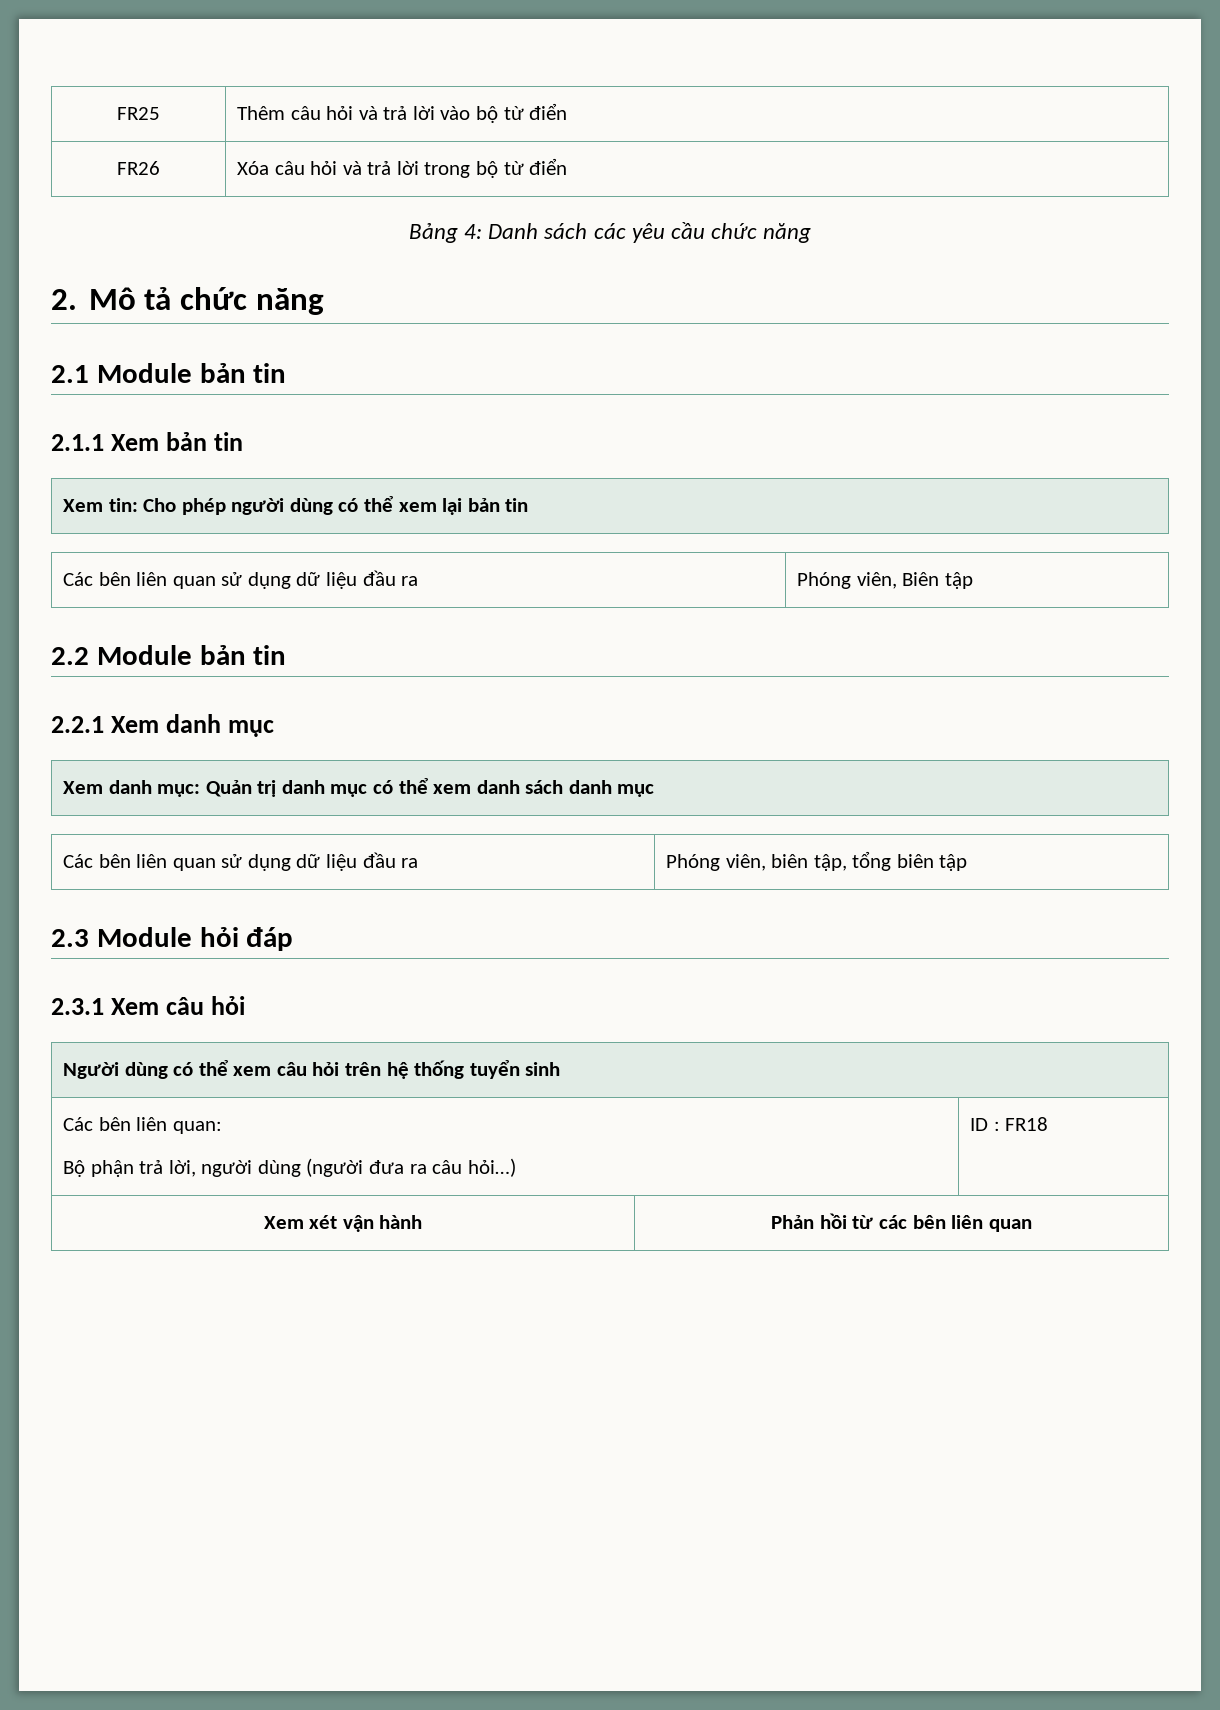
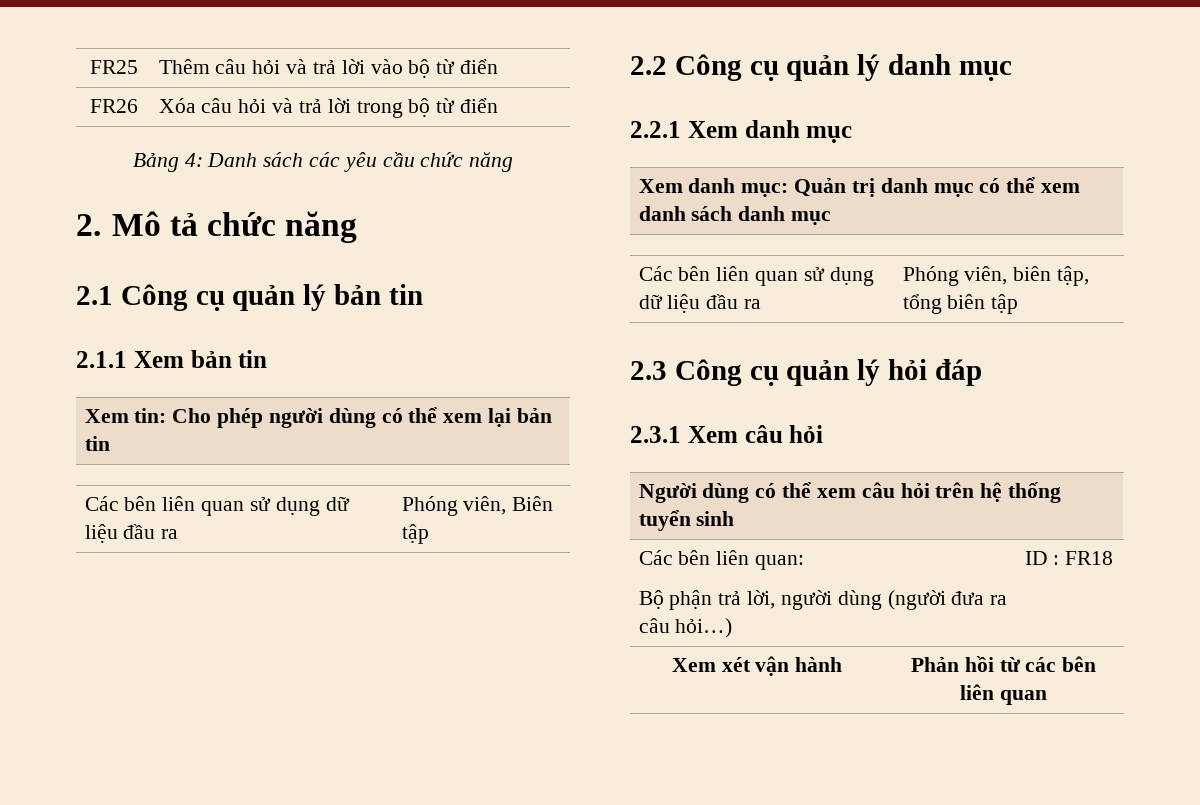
[96,363,192,383] Module -> [120,284,327,311] Công cụ quản lý
[96,645,287,665] Module bản tin -> [674,54,1012,81] Công cụ quản lý danh mục
[96,927,192,947] Module -> [674,359,881,386] Công cụ quản lý

